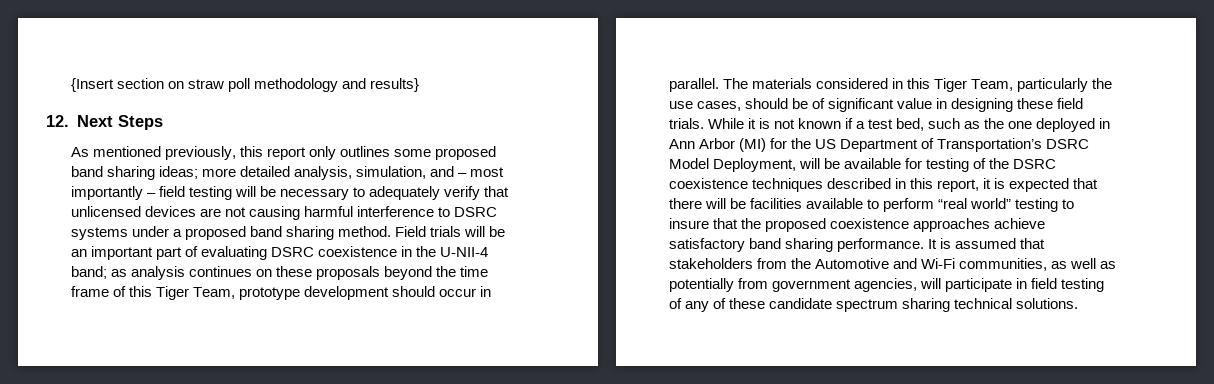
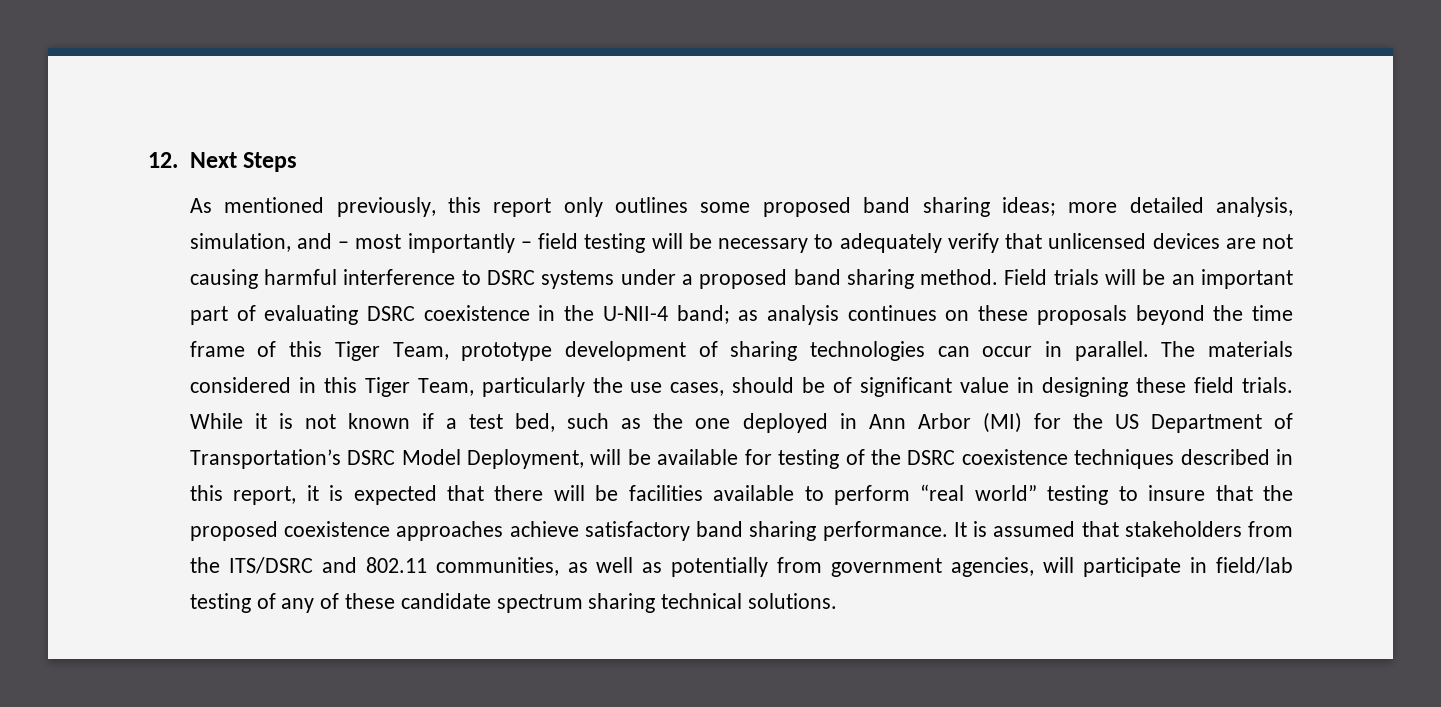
[70,78,419,92] {Insert section on straw poll methodology and results} // -> (148, 160) none
[391,286,435,297] should -> [698,341,970,361] of sharing technologies can
[814,258,955,269] Automotive and Wi-Fi -> [228,557,427,574] ITS/DSRC and 802.11
[1030,278,1057,289] field -> [1215,557,1293,574] field/lab

